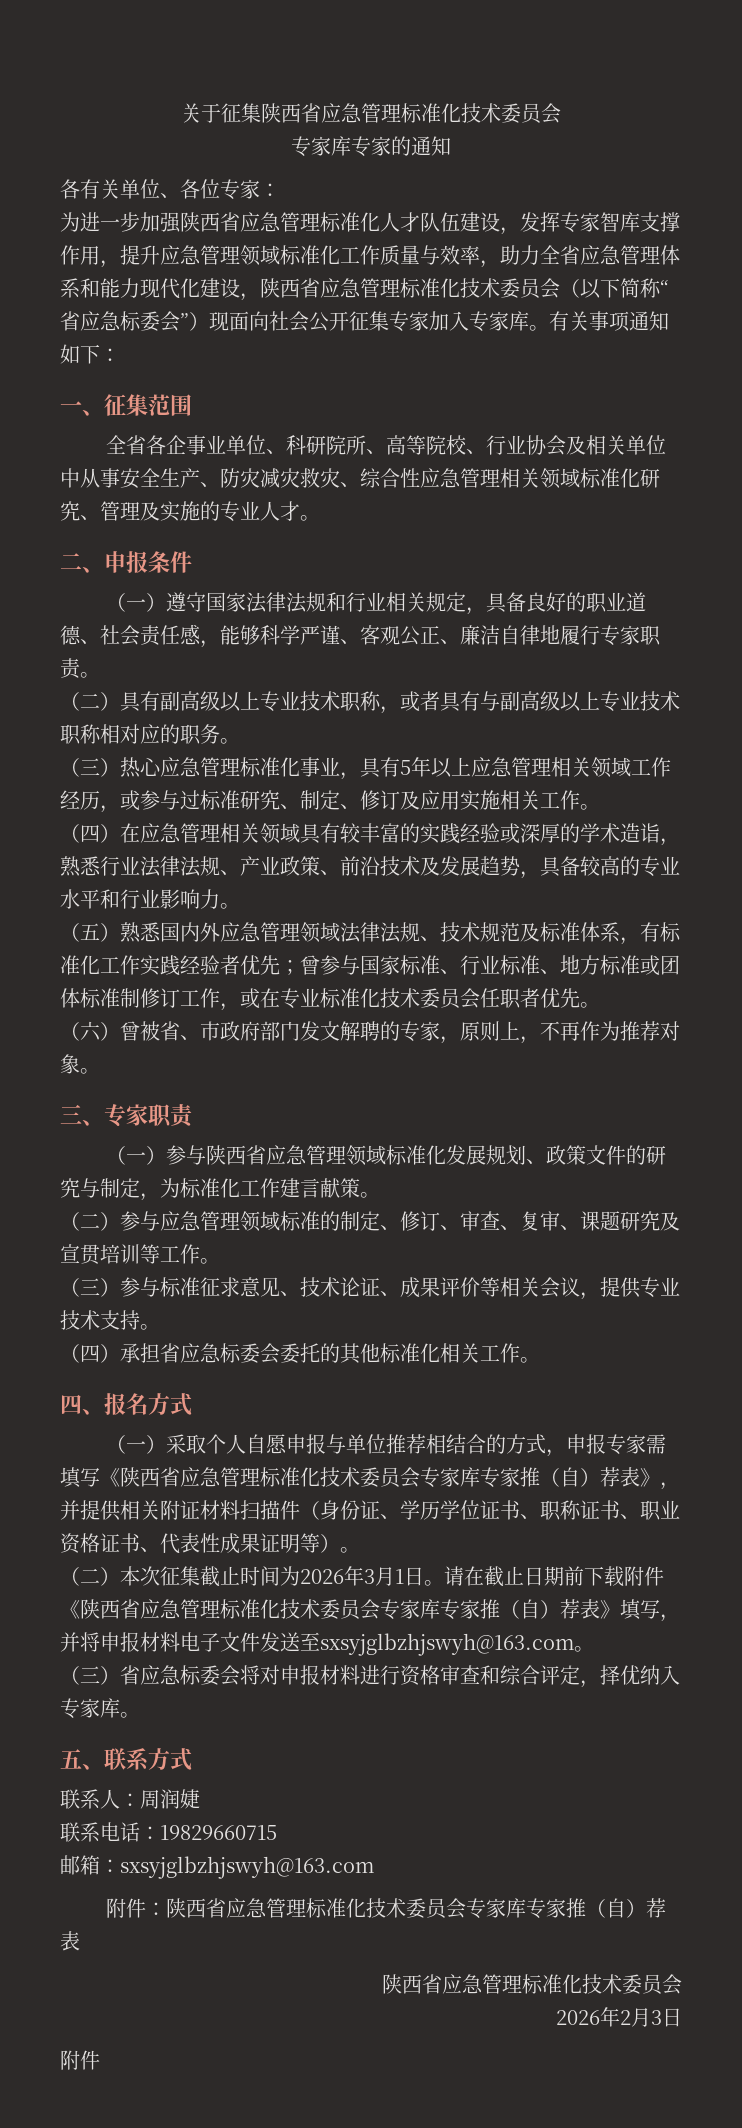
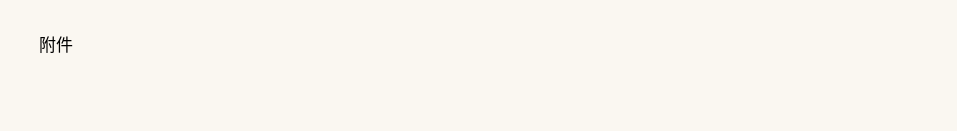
[181,103,561,124] [291,136,451,157] [60,179,280,200] [60,212,680,235] [60,245,680,268] [60,278,669,301] [60,311,669,332] [60,344,120,364] [60,394,192,416] [106,435,667,456] [60,468,660,489] [60,501,320,522] [60,551,192,573] [106,592,647,615] [60,624,661,648] [60,658,100,679] [60,691,680,714] [60,724,240,745] [60,757,671,780] [60,790,600,813] [60,823,680,846] [60,856,680,879] [60,889,240,909] [60,922,681,945] [60,955,680,976] [60,988,600,1011] [60,1021,680,1044] [60,1054,100,1074] [60,1104,195,1128] [106,1145,667,1166] [60,1178,380,1201] [60,1211,680,1232] [60,1244,220,1265] [60,1277,680,1300] [60,1310,160,1330] [60,1343,540,1364] [60,1393,192,1416] [106,1434,667,1457] [60,1467,680,1490] [60,1500,680,1521] [60,1533,360,1554] [60,1566,664,1587] [60,1599,680,1622] [60,1632,594,1656] [60,1665,680,1688] [60,1698,140,1719] [60,1748,192,1771] [60,1789,200,1809] [60,1822,277,1842] [60,1855,374,1879] [106,1898,667,1919] [60,1931,80,1951] [382,1974,682,1995] [556,2007,682,2027] 关于征集陕西省应急管理标准化技术委员会 // 专家库专家的通知 // 各有关单位、各位专家： // 为进一步加强陕西省应急管理标准化人才队伍建设，发挥专家智库支撑作用，提升应急管理领域标准化工作质量与效率，助力全省应急管理体系和能力现代化建设，陕西省应急管理标准化技术委员会（以下简称“省应急标委会”）现面向社会公开征集专家加入专家库。有关事项通知如下： // 一、征集范围 // 全省各企事业单位、科研院所、高等院校、行业协会及相关单位中从事安全生产、防灾减灾救灾、综合性应急管理相关领域标准化研究、管理及实施的专业人才。 // 二、申报条件 // （一）遵守国家法律法规和行业相关规定，具备良好的职业道德、社会责任感，能够科学严谨、客观公正、廉洁自律地履行专家职责。 // （二）具有副高级以上专业技术职称，或者具有与副高级以上专业技术职称相对应的职务。 // （三）热心应急管理标准化事业，具有5年以上应急管理相关领域工作经历，或参与过标准研究、制定、修订及应用实施相关工作。 // （四）在应急管理相关领域具有较丰富的实践经验或深厚的学术造诣，熟悉行业法律法规、产业政策、前沿技术及发展趋势，具备较高的专业水平和行业影响力。 // （五）熟悉国内外应急管理领域法律法规、技术规范及标准体系，有标准化工作实践经验者优先；曾参与国家标准、行业标准、地方标准或团体标准制修订工作，或在专业标准化技术委员会任职者优先。 // （六）曾被省、市政府部门发文解聘的专家，原则上，不再作为推荐对象。 // 三、专家职责 // （一）参与陕西省应急管理领域标准化发展规划、政策文件的研究与制定，为标准化工作建言献策。 // （二）参与应急管理领域标准的制定、修订、审查、复审、课题研究及宣贯培训等工作。 // （三）参与标准征求意见、技术论证、成果评价等相关会议，提供专业技术支持。 // （四）承担省应急标委会委托的其他标准化相关工作。 // 四、报名方式 // （一）采取个人自愿申报与单位推荐相结合的方式，申报专家需填写《陕西省应急管理标准化技术委员会专家库专家推（自）荐表》，并提供相关附证材料扫描件（身份证、学历学位证书、职称证书、职业资格证书、代表性成果证明等）。 // （二）本次征集截止时间为2026年3月1日。请在截止日期前下载附件《陕西省应急管理标准化技术委员会专家库专家推（自）荐表》填写，并将申报材料电子文件发送至sxsyjglbzhjswyh@163.com。 // （三）省应急标委会将对申报材料进行资格审查和综合评定，择优纳入专家库。 // 五、联系方式 // 联系人：周润婕 // 联系电话：19829660715 // 邮箱：sxsyjglbzhjswyh@163.com // 附件：陕西省应急管理标准化技术委员会专家库专家推（自）荐表 // 陕西省应急管理标准化技术委员会 // 2026年2月3日 // -> (39, 45) none

